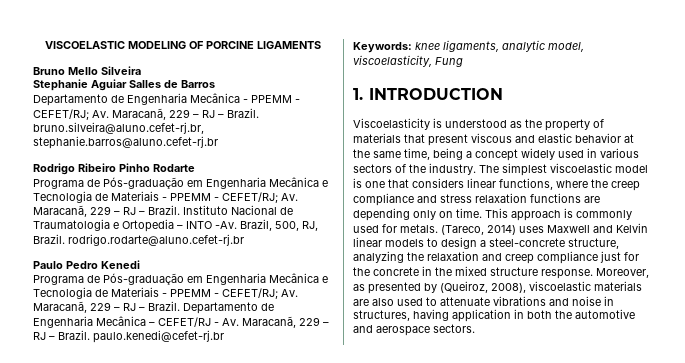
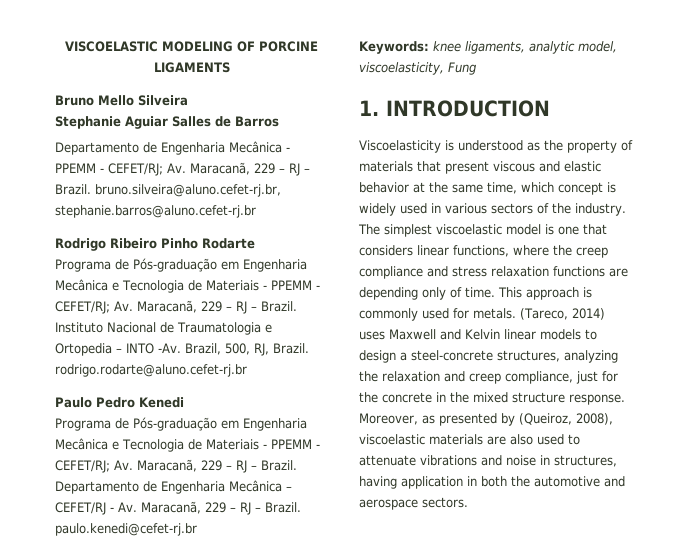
[433,148,518,161] being a concept -> [521,182,616,195] which concept is
[439,211,453,218] on -> [450,287,462,298] of
[568,238,619,249] structure, -> [497,350,560,362] structures,
[537,251,598,264] compliance -> [505,371,573,384] compliance,

